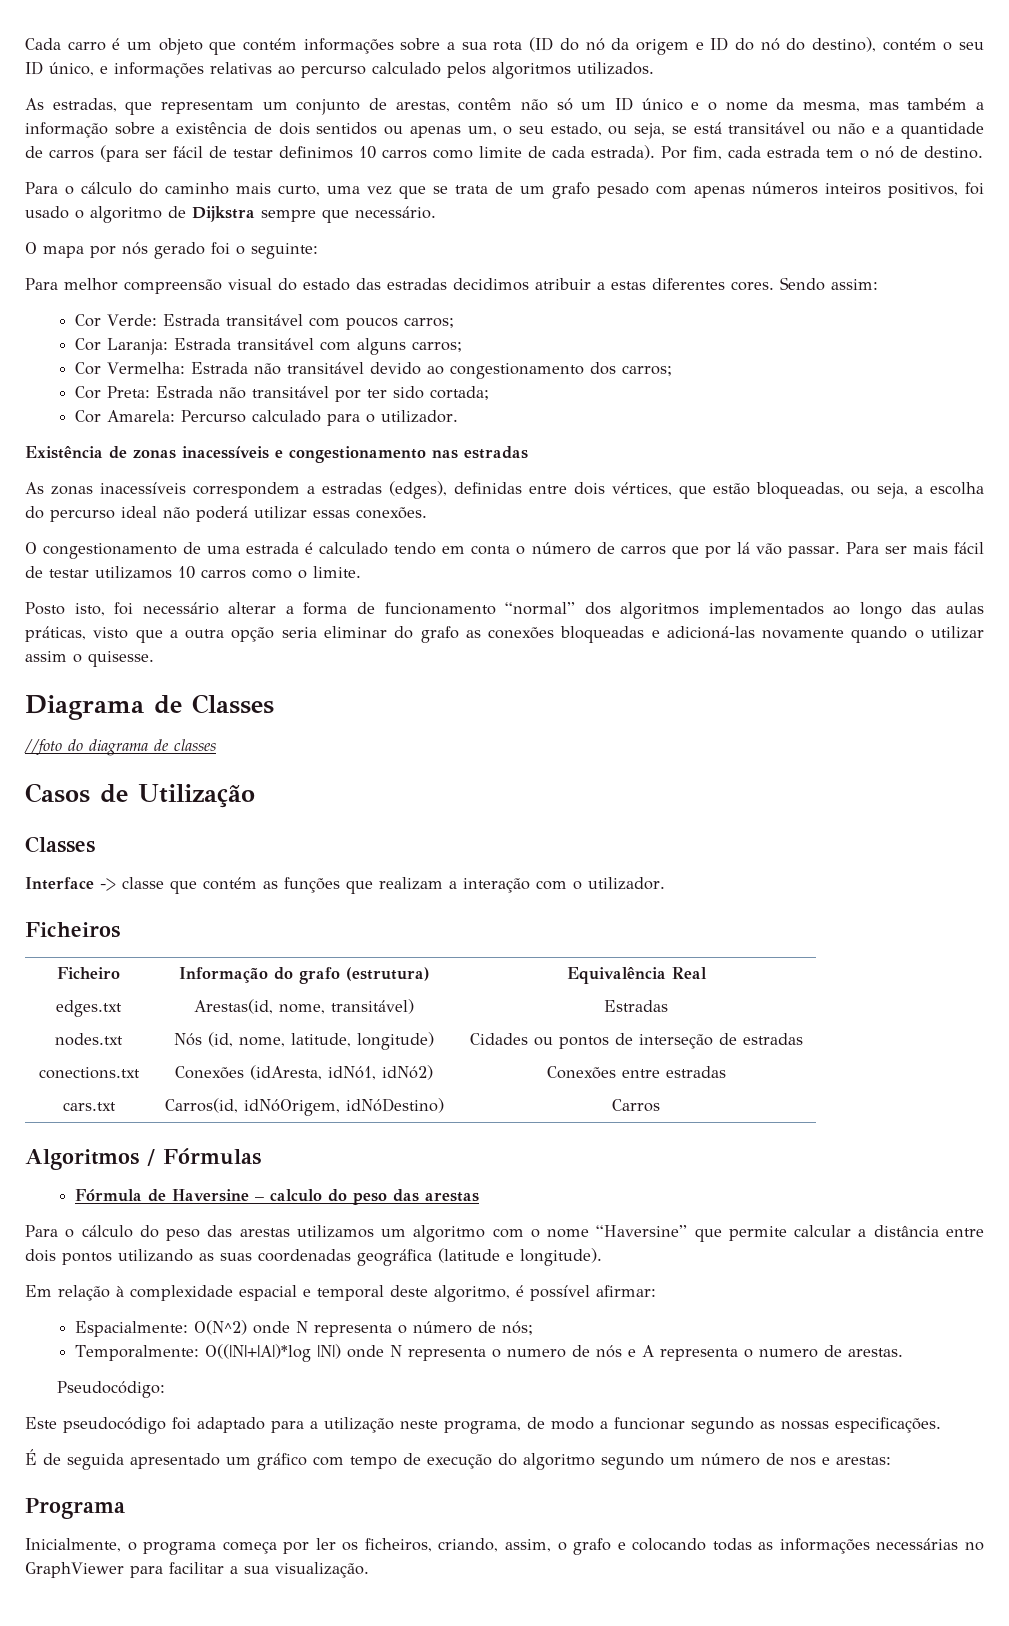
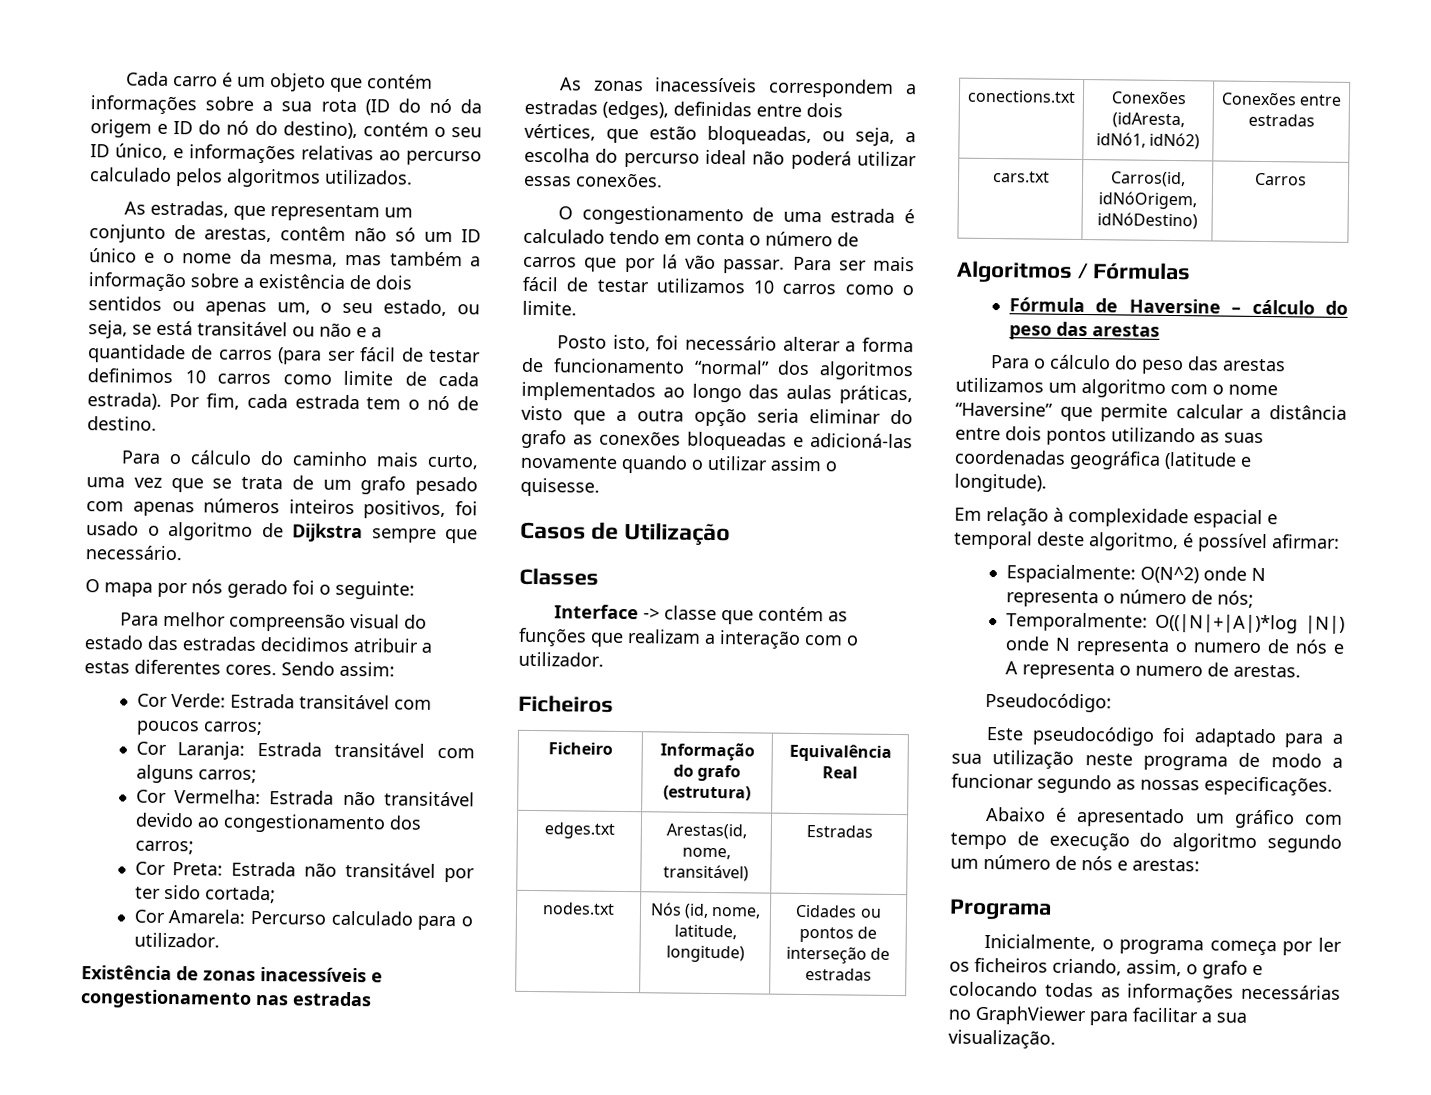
[25,694,274,720] [24,739,216,756] // Diagrama de Classes // //foto do diagrama de classes -> (600, 487) none
[269,1189,322,1202] calculo -> [1251,299,1315,315] cálculo
(318, 1425) none -> [951,753,982,764] sua
[444,1421,521,1434] programa, -> [1143,755,1228,771] programa
[25,1449,124,1470] É de seguida -> [985,806,1068,822] Abaixo é
[790,1457,816,1466] nos -> [1081,856,1113,871] nós
[364,1538,432,1552] ficheiros, -> [974,957,1048,973] ficheiros

